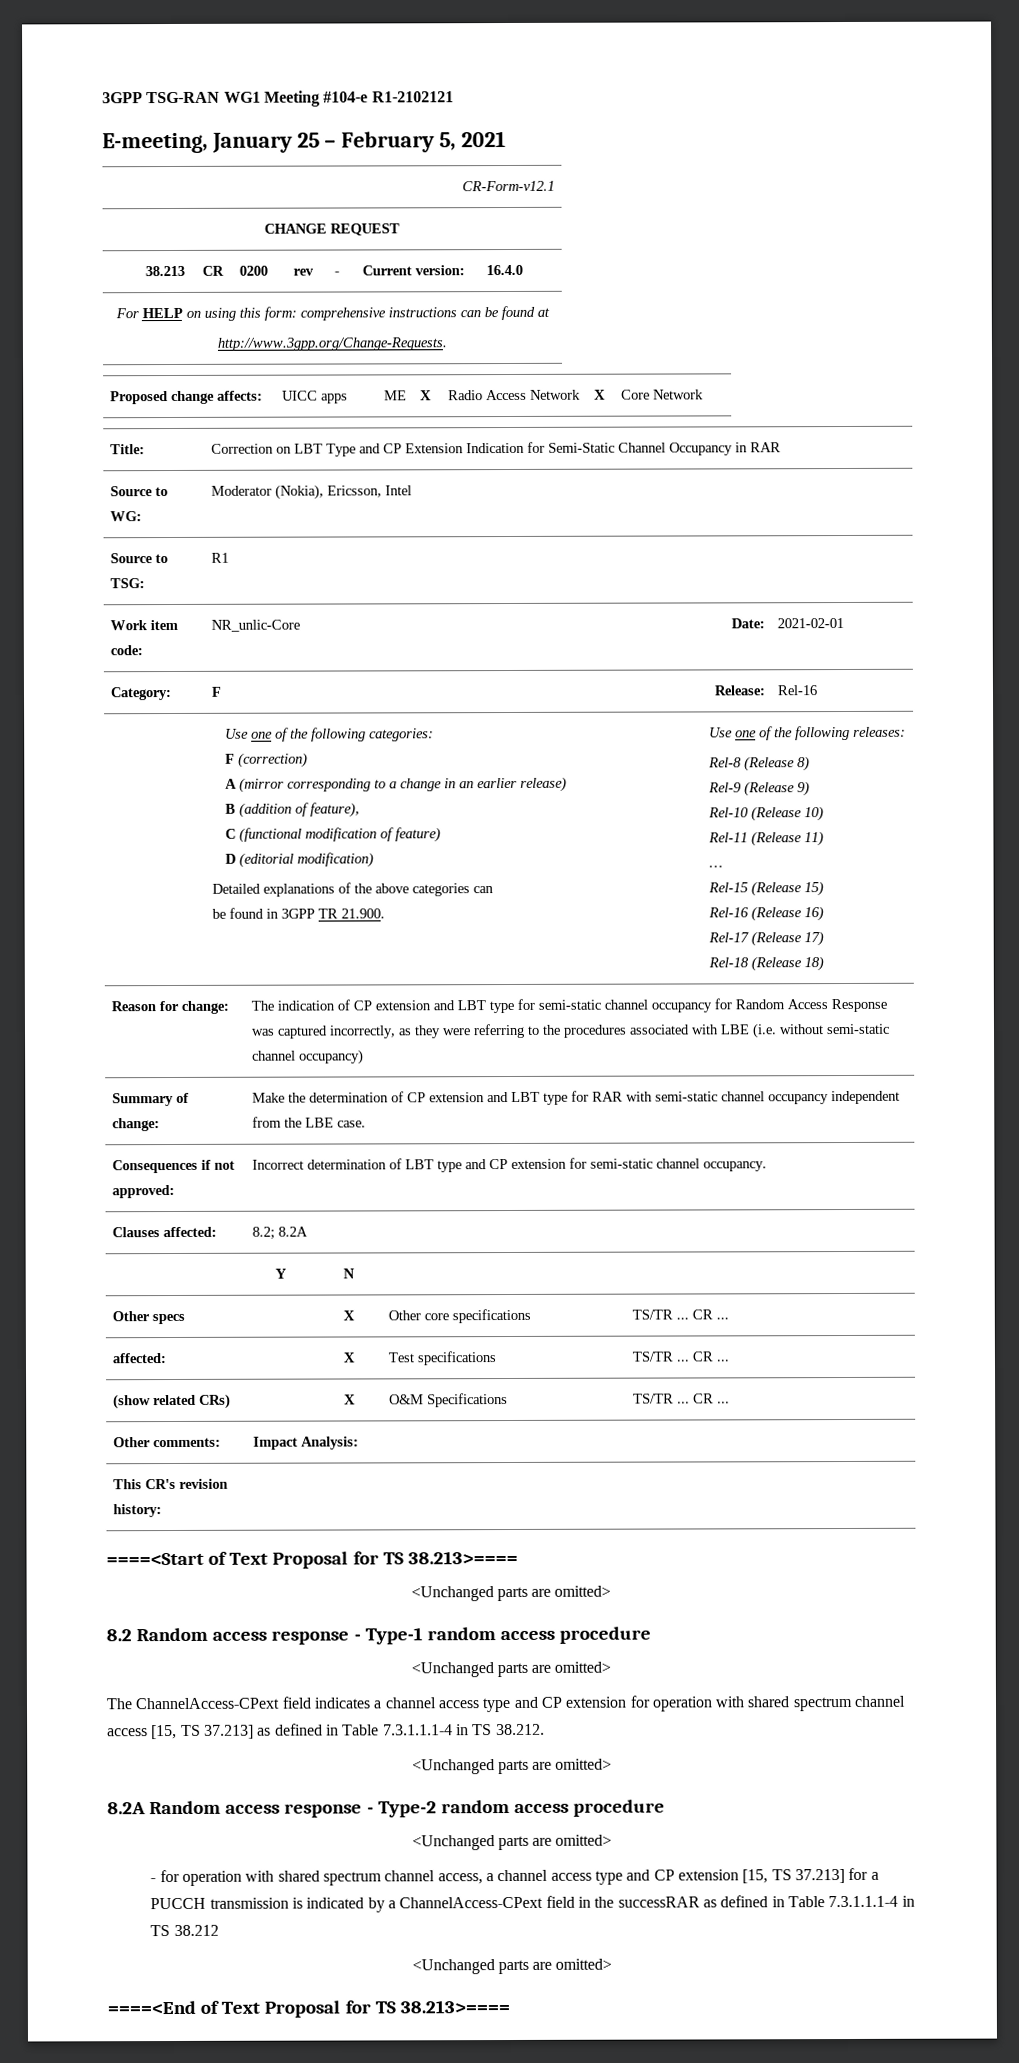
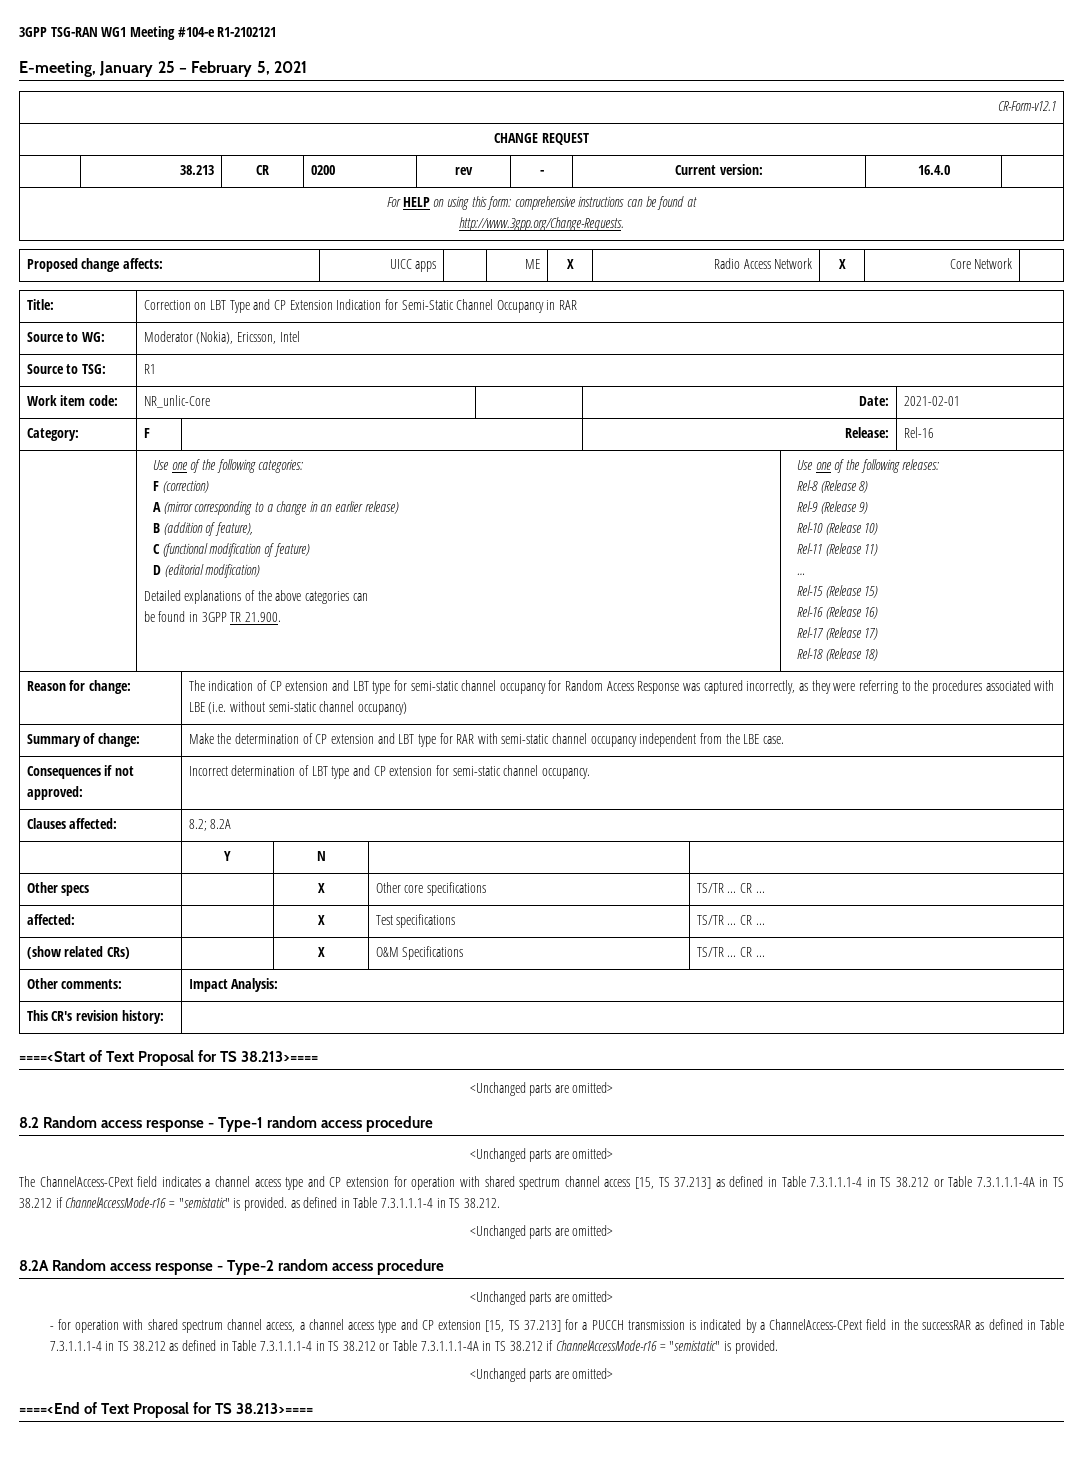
(493, 1730) none -> [895,1176,1065,1187] [19,1197,461,1211] 38.212 or Table 7.3.1.1.1-4A in TS 38.212 if ChannelAccessMode-r16 = "semistatic" is provided. as defined in Table 7.3.1.1.1-4 in TS
(219, 1930) none -> [169,1340,778,1354] as defined in Table 7.3.1.1.1-4 in TS 38.212 or Table 7.3.1.1.1-4A in TS 38.212 if ChannelAccessMode-r16 = "semistatic" is provided.

